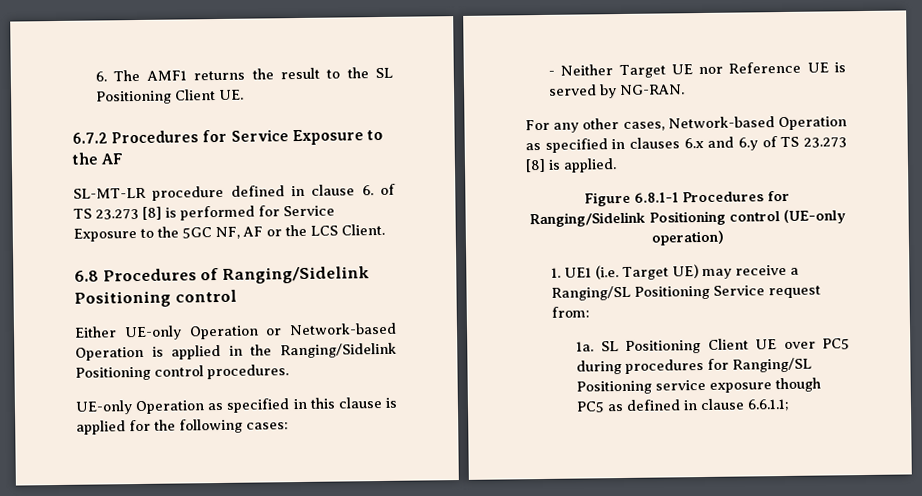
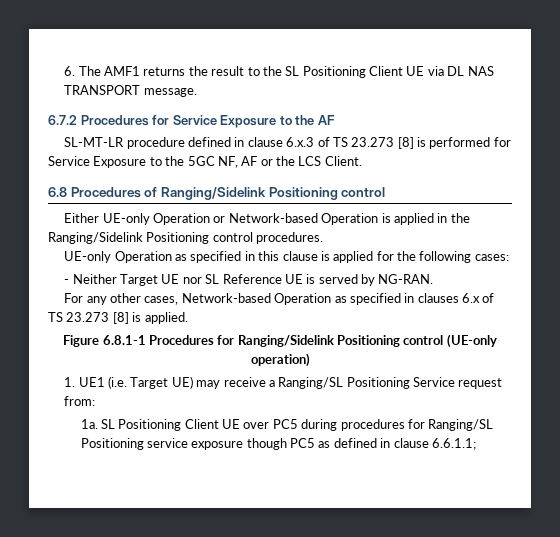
[219,89,245,100] UE. -> [406,66,494,76] [64,85,197,97] UE via DL NAS TRANSPORT message.
[361,185,374,196] 6. -> [286,137,315,147] 6.x.3
(724, 70) none -> [205,274,220,284] SL
[707,136,758,151] and 6.y -> (481, 298) none

